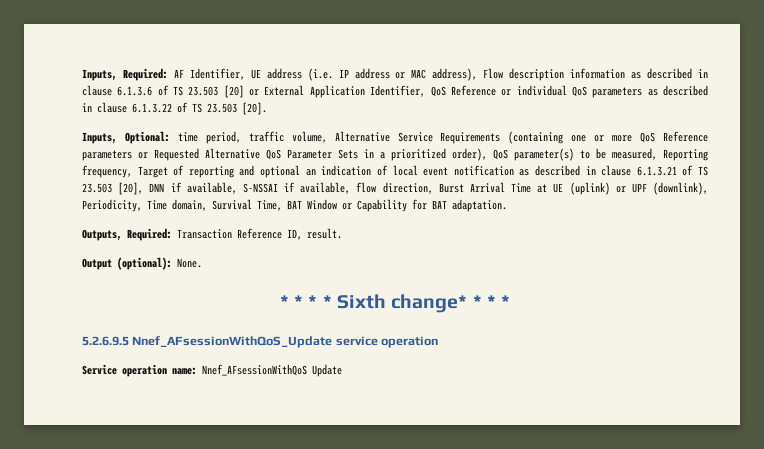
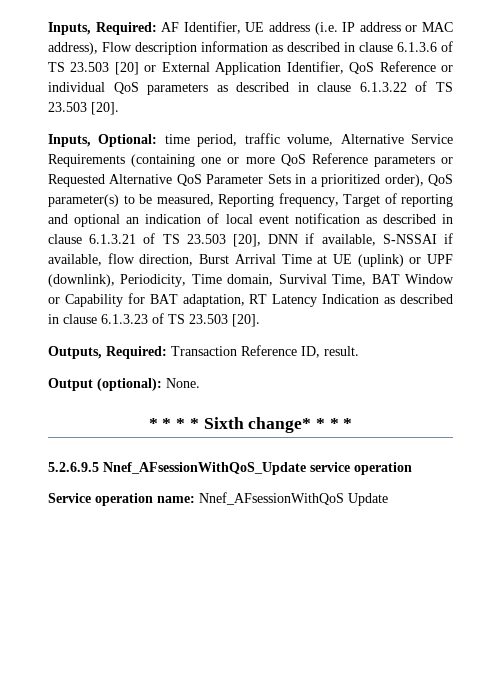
[452,199,507,212] adaptation. -> [182,294,454,307] [48,313,260,327] adaptation, RT Latency Indication as described in clause 6.1.3.23 of TS 23.503 [20].

